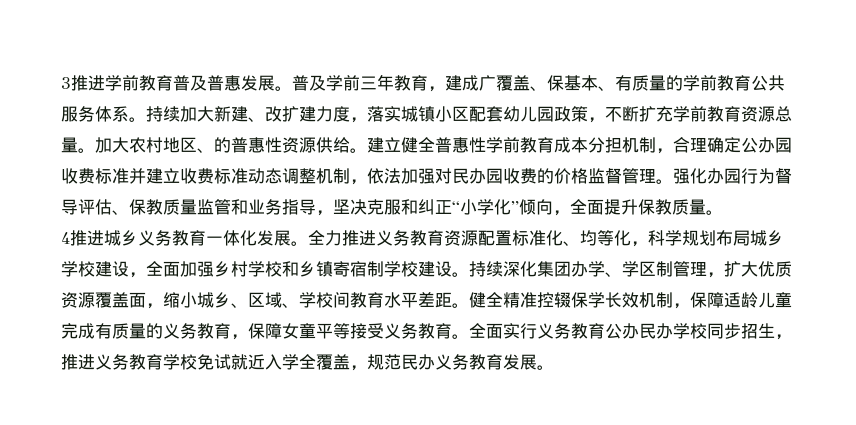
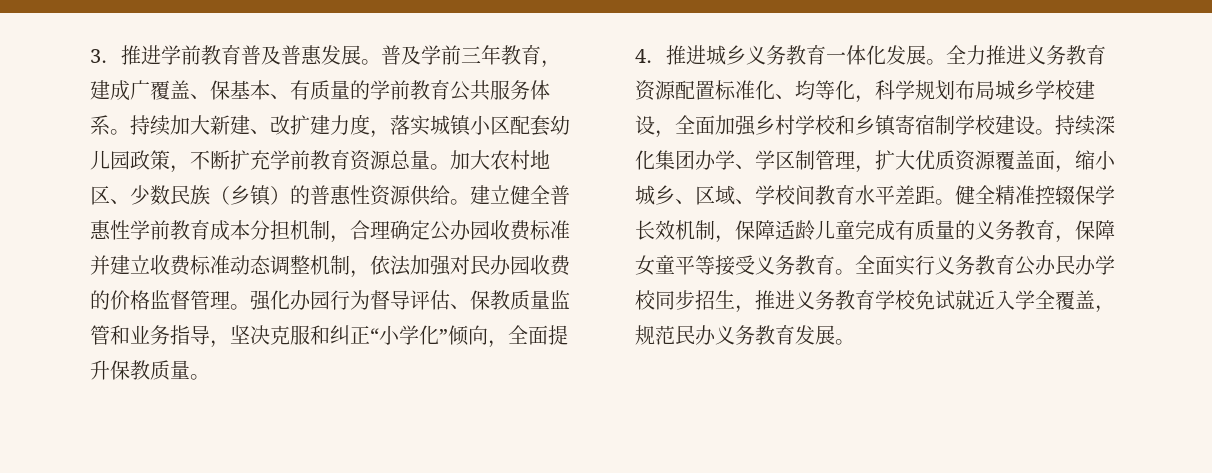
(71, 83) none -> [101,60,121,63] ．
(214, 150) none -> [130,185,290,206] 少数民族（乡镇）
(70, 238) none -> [646,60,666,63] ．

